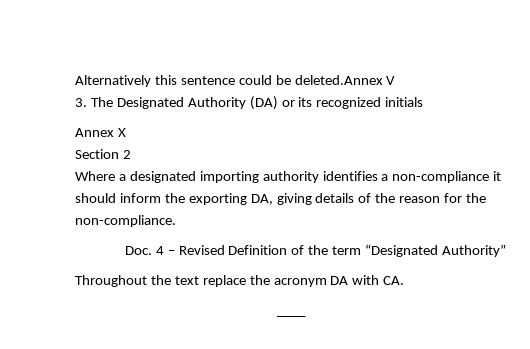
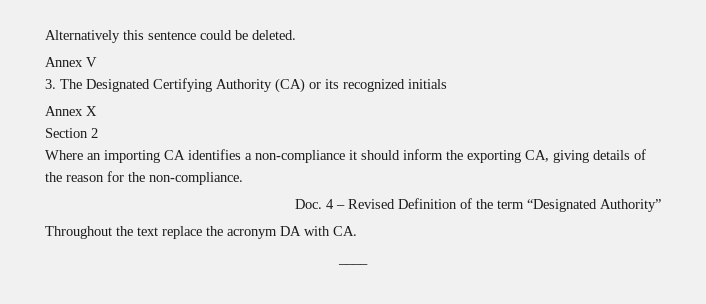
[294,75,383,85] deleted.Annex -> [252,30,296,40] [45,57,83,67] deleted. // Annex
[187,96,278,110] Authority (DA) -> [153,78,305,93] Certifying Authority (CA)
[118,171,319,183] a designated importing authority -> [87,150,185,163] an importing CA
[250,194,273,205] DA, -> [525,150,549,162] CA,

